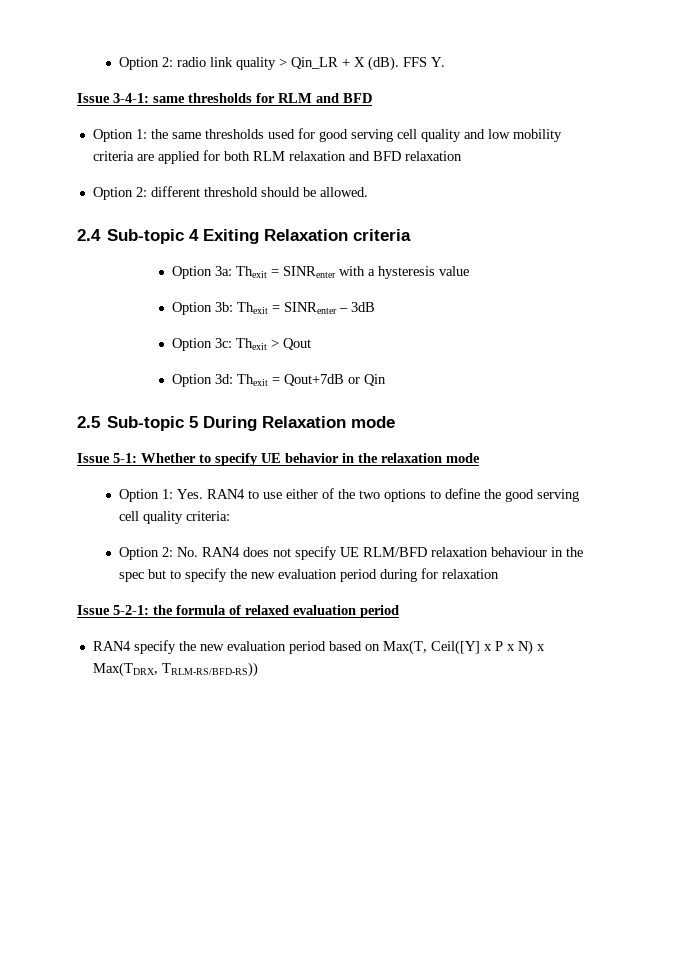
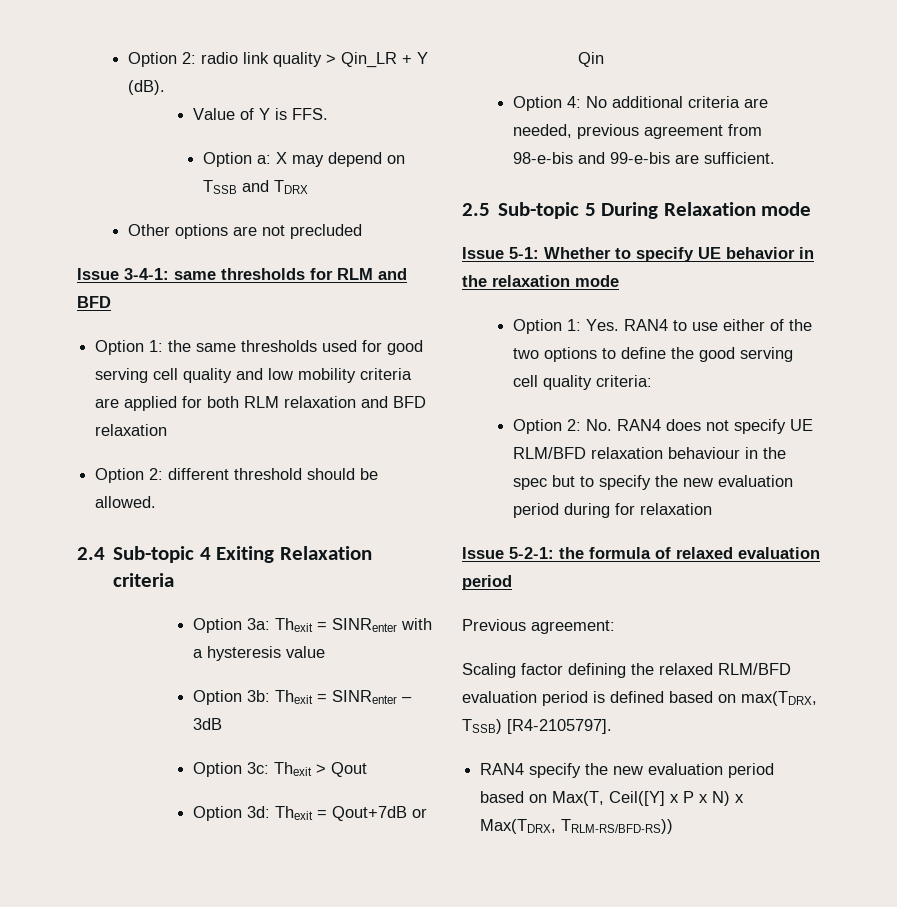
[354,56,446,71] X (dB). FFS Y. -> [416,52,428,64] [127,80,165,95] [192,108,328,120] [202,152,405,167] [202,180,308,194] [127,224,362,239] Y (dB). // Value of Y is FFS. // Option a: X may depend on TSSB and TDRX // Other options are not precluded
(387, 380) none -> [512,96,768,111] [512,124,762,139] [512,152,775,164] // Option 4: No additional criteria are needed, previous agreement from 98-e-bis and 99-e-bis are sufficient.
(399, 611) none -> [462,619,615,634] [462,663,791,678] [462,691,817,706] [462,719,612,734] // Previous agreement: // Scaling factor defining the relaxed RLM/BFD evaluation period is defined based on max(TDRX, TSSB) [R4-2105797].

